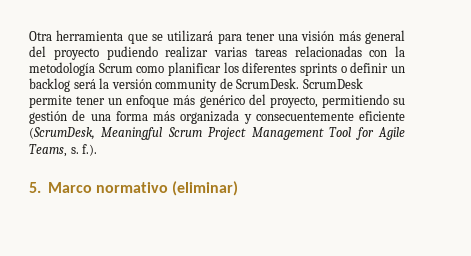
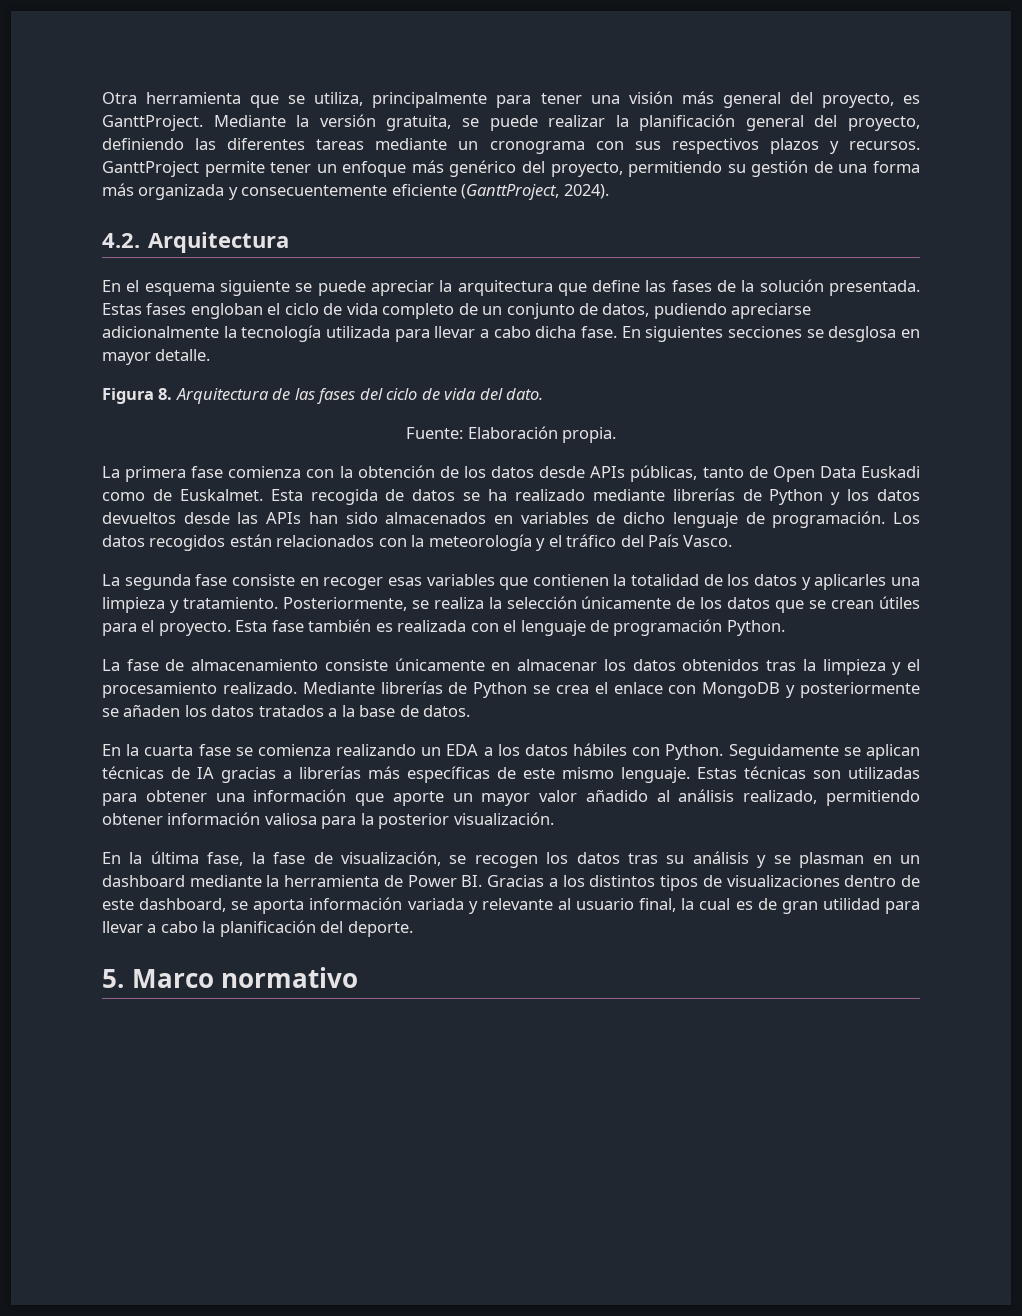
[167,30,214,42] utilizará -> [314,92,488,108] utiliza, principalmente
[53,46,405,60] [29,62,406,76] [29,78,363,92] proyecto pudiendo realizar varias tareas relacionadas con la metodología Scrum como planificar los diferentes sprints o definir un backlog será la versión community de ScrumDesk. ScrumDesk -> [821,93,920,108] [102,114,921,131] [102,138,921,154] [102,161,199,177] proyecto, es GanttProject. Mediante la versión gratuita, se puede realizar la planificación general del proyecto, definiendo las diferentes tareas mediante un cronograma con sus respectivos plazos y recursos. GanttProject
[29,127,405,140] [29,144,98,157] (ScrumDesk, Meaningful Scrum Project Management Tool for Agile Teams, s. f.). -> [461,184,609,200] [102,232,290,253] [102,279,920,296] [102,303,812,319] [102,325,920,342] [102,349,211,365] [102,388,544,404] [406,426,616,443] [102,465,921,482] [102,488,920,505] [102,511,920,528] [102,534,733,551] [102,574,920,590] [102,596,920,613] [102,619,785,636] [102,658,921,675] [102,681,920,698] [102,704,471,717] [102,743,920,760] [102,766,920,783] [102,789,920,806] [102,812,554,829] [102,851,921,868] [102,875,921,891] [102,897,921,914] [102,920,413,937] (GanttProject, 2024). // 4.2. Arquitectura // En el esquema siguiente se puede apreciar la arquitectura que define las fases de la solución presentada. Estas fases engloban el ciclo de vida completo de un conjunto de datos, pudiendo apreciarse adicionalmente la tecnología utilizada para llevar a cabo dicha fase. En siguientes secciones se desglosa en mayor detalle. // Figura 8. Arquitectura de las fases del ciclo de vida del dato. // Fuente: Elaboración propia. // La primera fase comienza con la obtención de los datos desde APIs públicas, tanto de Open Data Euskadi como de Euskalmet. Esta recogida de datos se ha realizado mediante librerías de Python y los datos devueltos desde las APIs han sido almacenados en variables de dicho lenguaje de programación. Los datos recogidos están relacionados con la meteorología y el tráfico del País Vasco. // La segunda fase consiste en recoger esas variables que contienen la totalidad de los datos y aplicarles una limpieza y tratamiento. Posteriormente, se realiza la selección únicamente de los datos que se crean útiles para el proyecto. Esta fase también es realizada con el lenguaje de programación Python. // La fase de almacenamiento consiste únicamente en almacenar los datos obtenidos tras la limpieza y el procesamiento realizado. Mediante librerías de Python se crea el enlace con MongoDB y posteriormente se añaden los datos tratados a la base de datos. // En la cuarta fase se comienza realizando un EDA a los datos hábiles con Python. Seguidamente se aplican técnicas de IA gracias a librerías más específicas de este mismo lenguaje. Estas técnicas son utilizadas para obtener una información que aporte un mayor valor añadido al análisis realizado, permitiendo obtener información valiosa para la posterior visualización. // En la última fase, la fase de visualización, se recogen los datos tras su análisis y se plasman en un dashboard mediante la herramienta de Power BI. Gracias a los distintos tipos de visualizaciones dentro de este dashboard, se aporta información variada y relevante al usuario final, la cual es de gran utilidad para llevar a cabo la planificación del deporte.
[171,181,238,196] (eliminar) -> (359, 977) none

